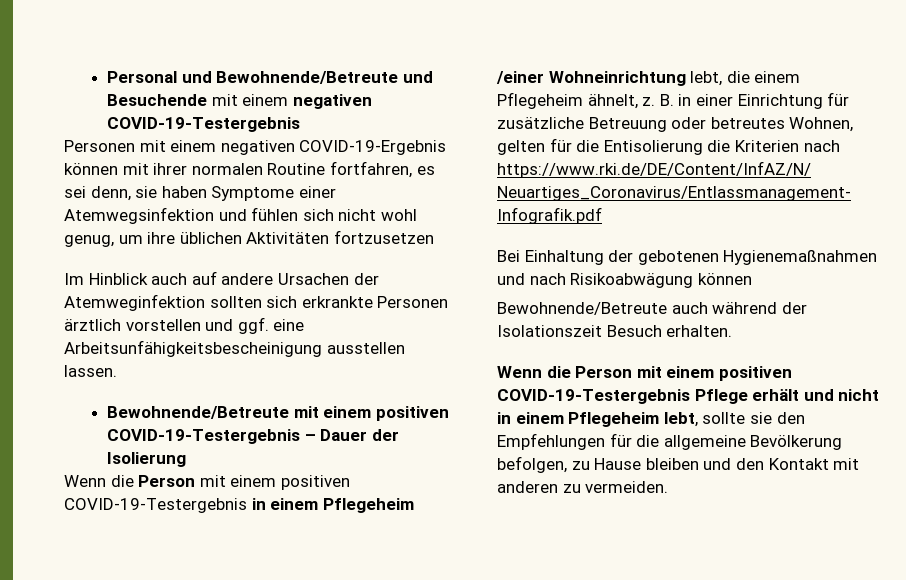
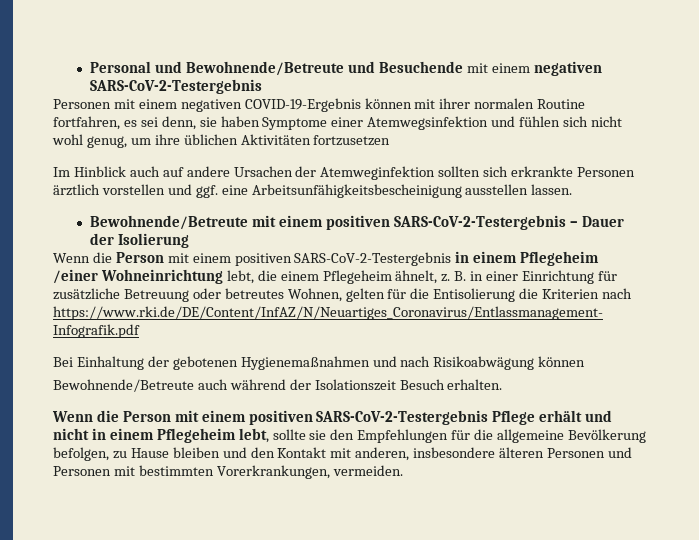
[107,117,301,132] COVID-19-Testergebnis -> [90,79,263,94] SARS-CoV-2-Testergebnis
[107,429,301,444] COVID-19-Testergebnis -> [394,215,567,230] SARS-CoV-2-Testergebnis
[64,498,247,513] COVID-19-Testergebnis -> [294,252,452,266] SARS-CoV-2-Testergebnis
[497,389,690,404] COVID-19-Testergebnis -> [316,410,489,425] SARS-CoV-2-Testergebnis
[497,481,581,493] anderen zu -> [355,447,632,461] [53,465,330,479] anderen, insbesondere älteren Personen und Personen mit bestimmten Vorerkrankungen,

